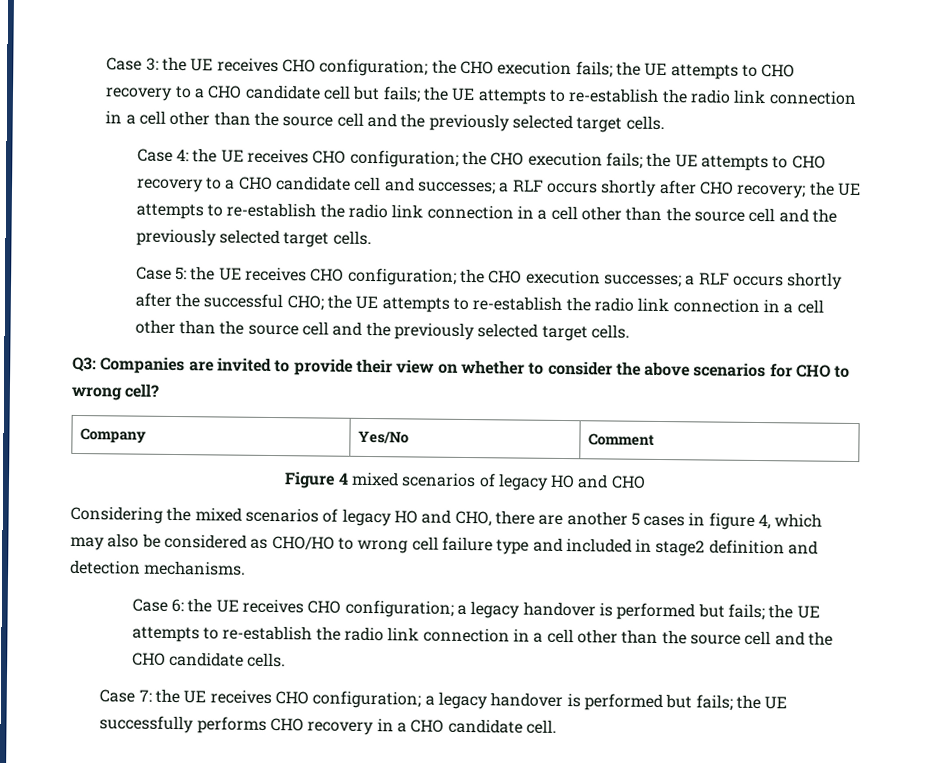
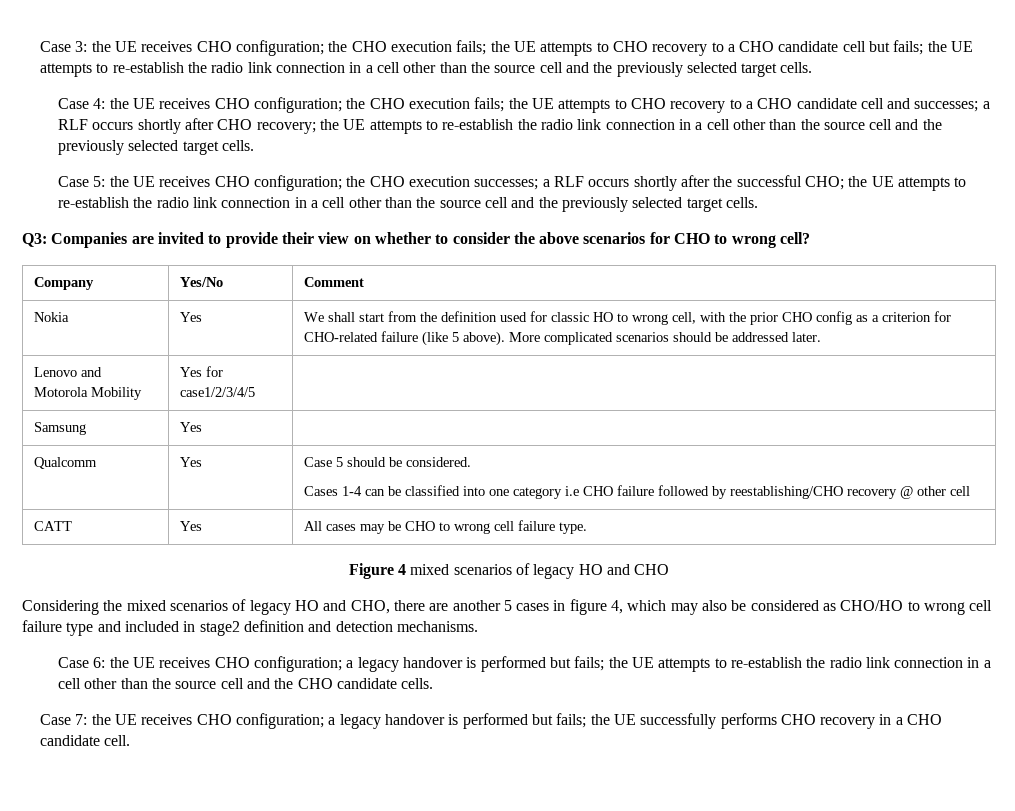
(656, 439) none -> [33,312,69,322] [179,312,202,322] [303,311,951,325] [303,331,821,346] [33,367,102,377] [33,387,142,400] [179,366,223,377] [179,387,255,397] [33,422,86,435] [179,422,202,432] [33,457,97,469] [179,457,202,467] [303,457,471,467] [303,485,970,499] [33,521,72,531] [179,521,202,531] [303,520,587,534] // Nokia | Yes | We shall start from the definition used for classic HO to wrong cell, with the prior CHO config as a criterion for CHO-related failure (like 5 above). More complicated scenarios should be addressed later. // Lenovo and Motorola Mobility | Yes for case1/2/3/4/5 | // Samsung | Yes | // Qualcomm | Yes | Case 5 should be considered. // Cases 1-4 can be classified into one category i.e CHO failure followed by reestablishing/CHO recovery @ other cell // CATT | Yes | All cases may be CHO to wrong cell failure type.

